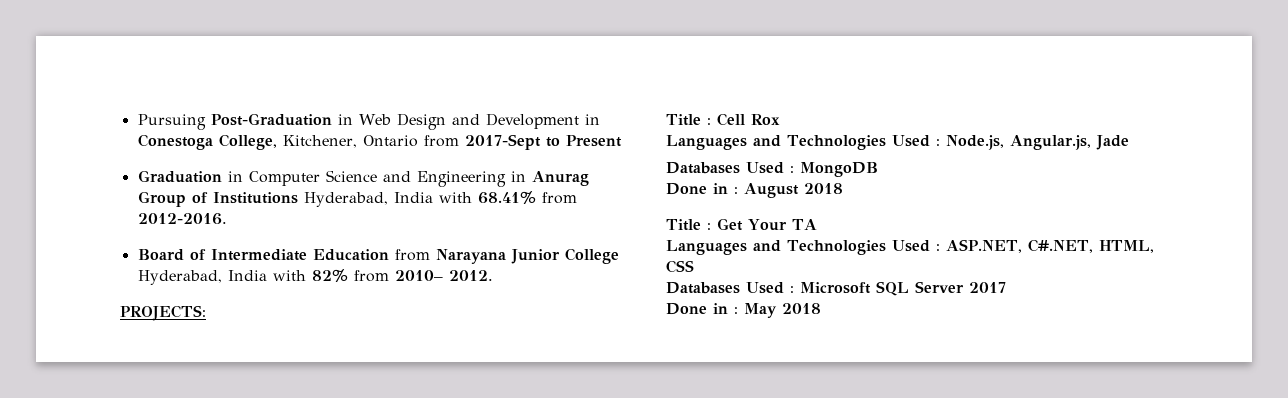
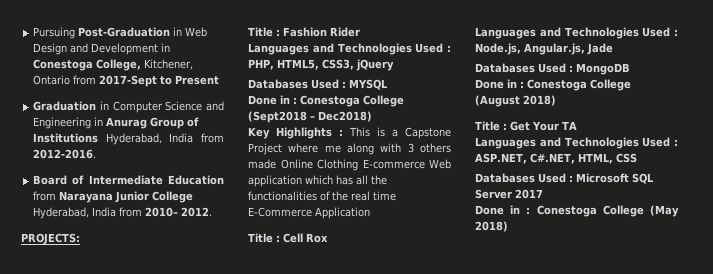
[438,191,536,204] with 68.41% -> (194, 138) none
[272,269,348,282] with 82% -> (117, 212) none
(206, 313) none -> [248,27,360,37] [248,43,451,55] [248,59,394,71] [248,79,388,90] [248,95,404,107] [248,111,372,123] [248,127,451,139] [248,143,451,155] [248,159,451,171] [248,175,387,187] [248,191,396,201] [248,207,370,219] // Title : Fashion Rider // Languages and Technologies Used : PHP, HTML5, CSS3, jQuery // Databases Used : MYSQL // Done in : Conestoga College (Sept2018 – Dec2018) // Key Highlights : This is a Capstone Project where me along with 3 others made Online Clothing E-commerce Web application which has all the functionalities of the real time E-Commerce Application
[744,183,843,198] August 2018 -> [527,79,631,91] [475,95,556,107] Conestoga College (August 2018)
[744,303,821,318] May 2018 -> [536,205,679,217] [475,221,508,232] Conestoga College (May 2018)

